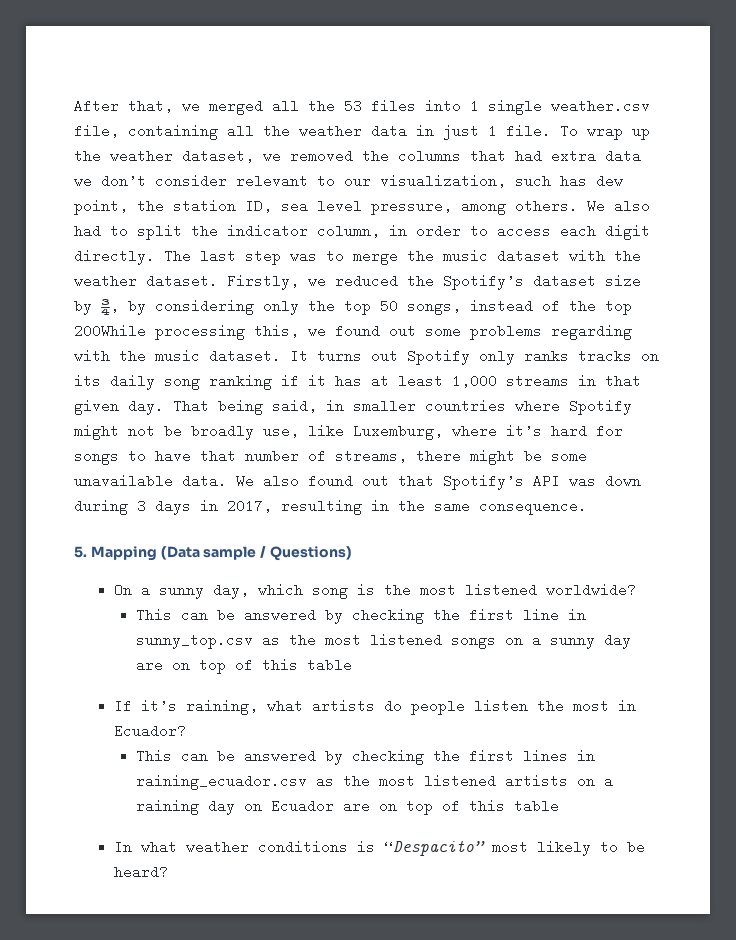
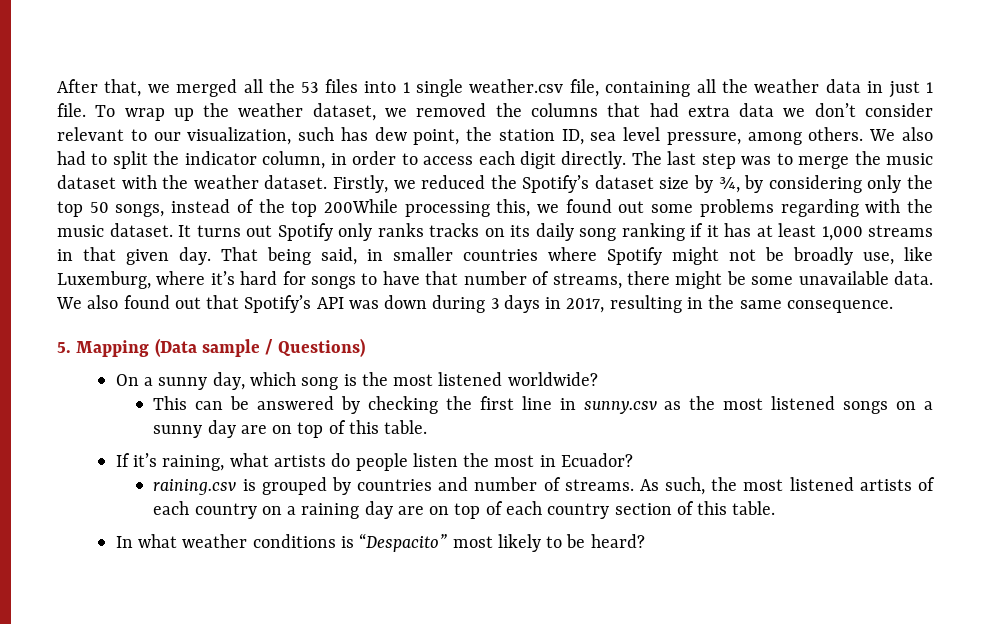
[136,633,254,649] sunny_top.csv -> [583,401,657,414] sunny.csv
[307,658,353,672] table -> [384,420,428,434] table.
[136,749,596,765] [136,774,335,790] This can be answered by checking the first lines in raining_ecuador.csv as -> [153,477,706,495] raining.csv is grouped by countries and number of streams. As such,
(569, 781) none -> [917,477,935,491] [153,501,257,519] of each country
[244,799,560,815] on Ecuador are on top of this table -> [397,501,776,519] are on top of each country section of this table.

